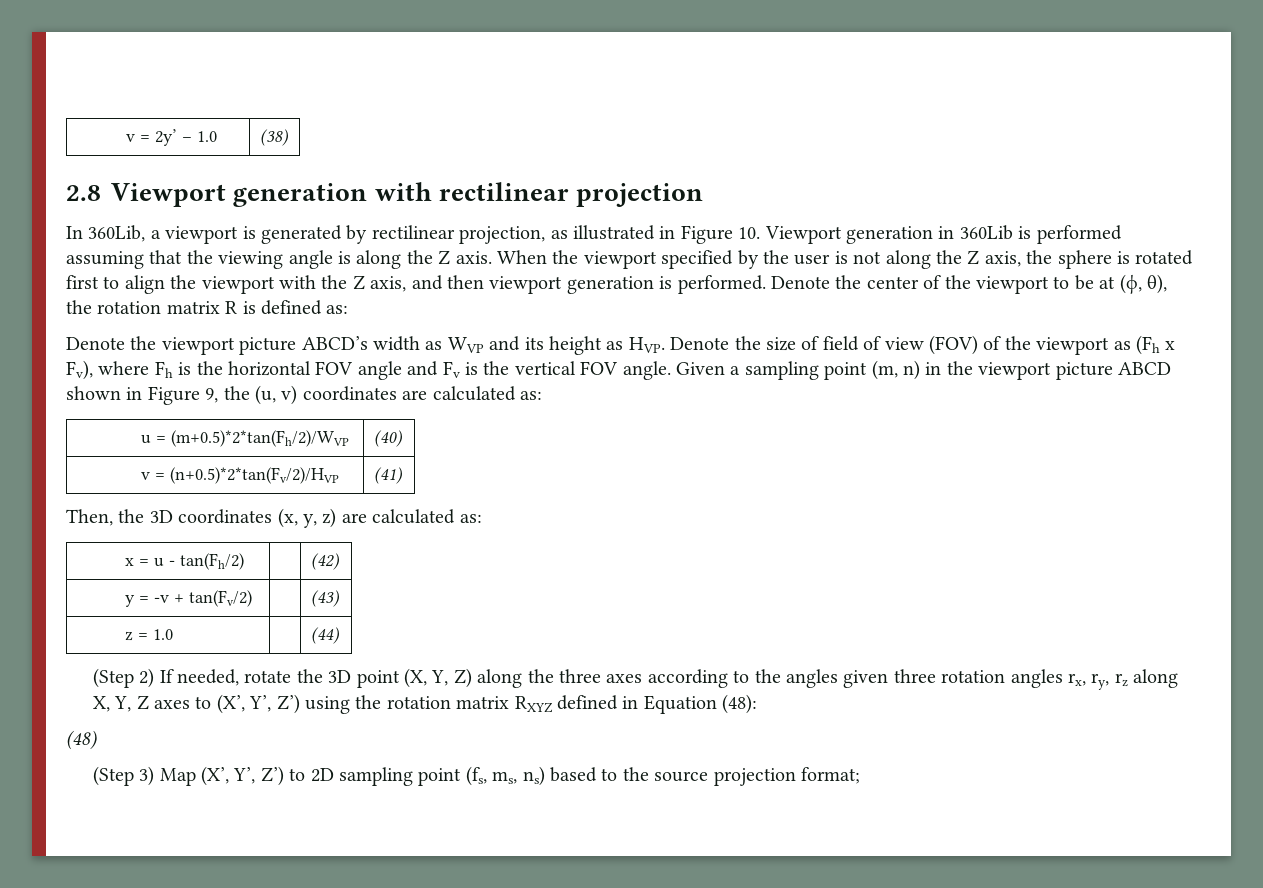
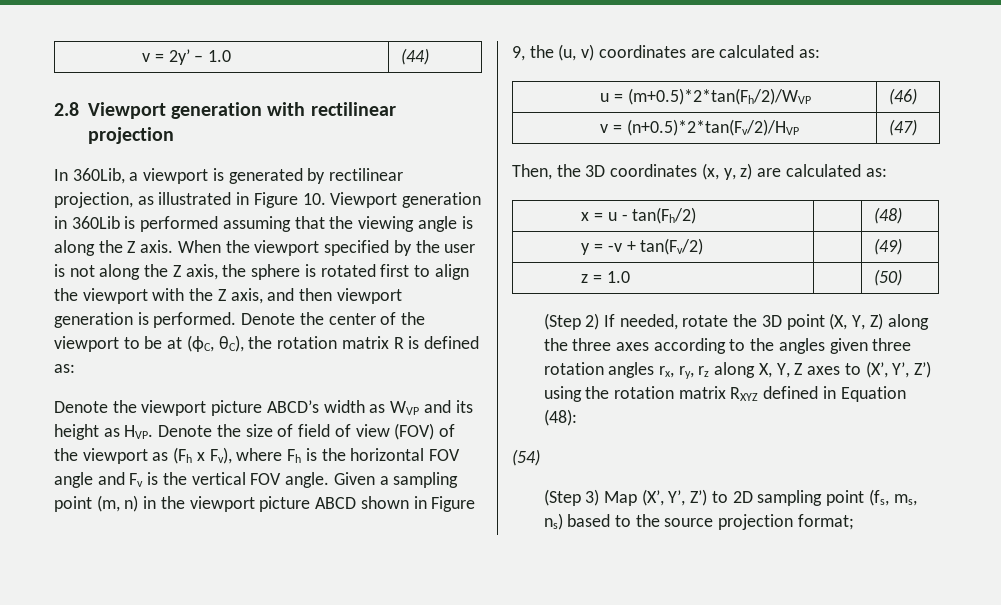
[259,129,288,146] (38) -> [400,48,429,65] (44)
[1119,274,1167,294] (ϕ, θ), -> [186,335,244,352] (ϕC, θC),
[373,430,402,447] (40) -> [888,88,917,105] (46)
[373,467,402,484] (41) -> [888,119,917,136] (47)
[310,553,339,570] (42) -> [873,207,902,224] (48)
[310,590,339,607] (43) -> [873,238,902,255] (49)
[310,627,339,644] (44) -> [873,269,902,286] (50)
[66,730,97,750] (48) -> [512,449,540,466] (54)

